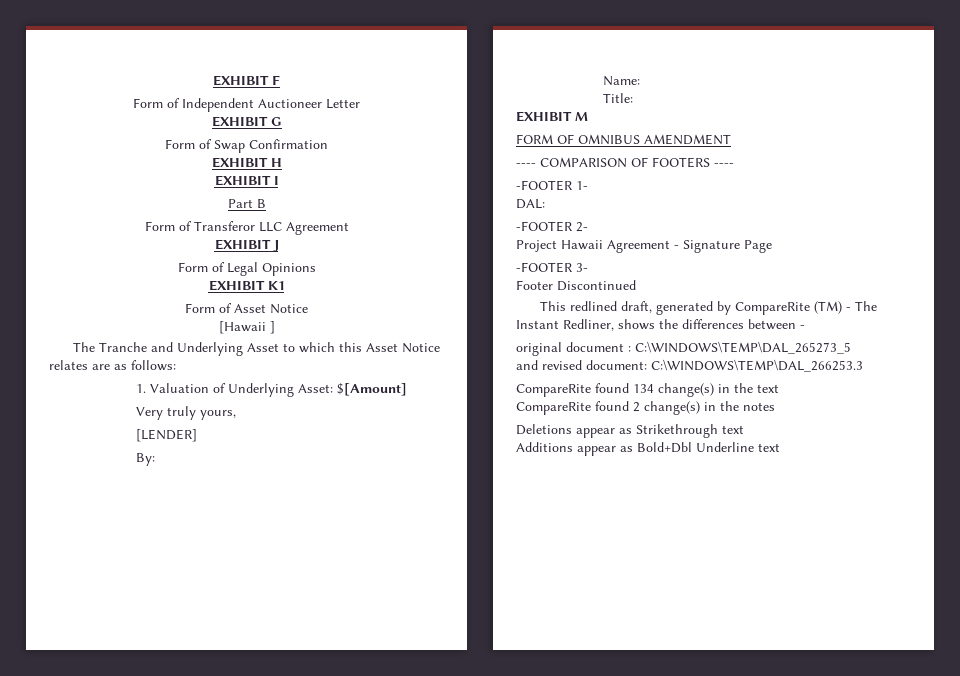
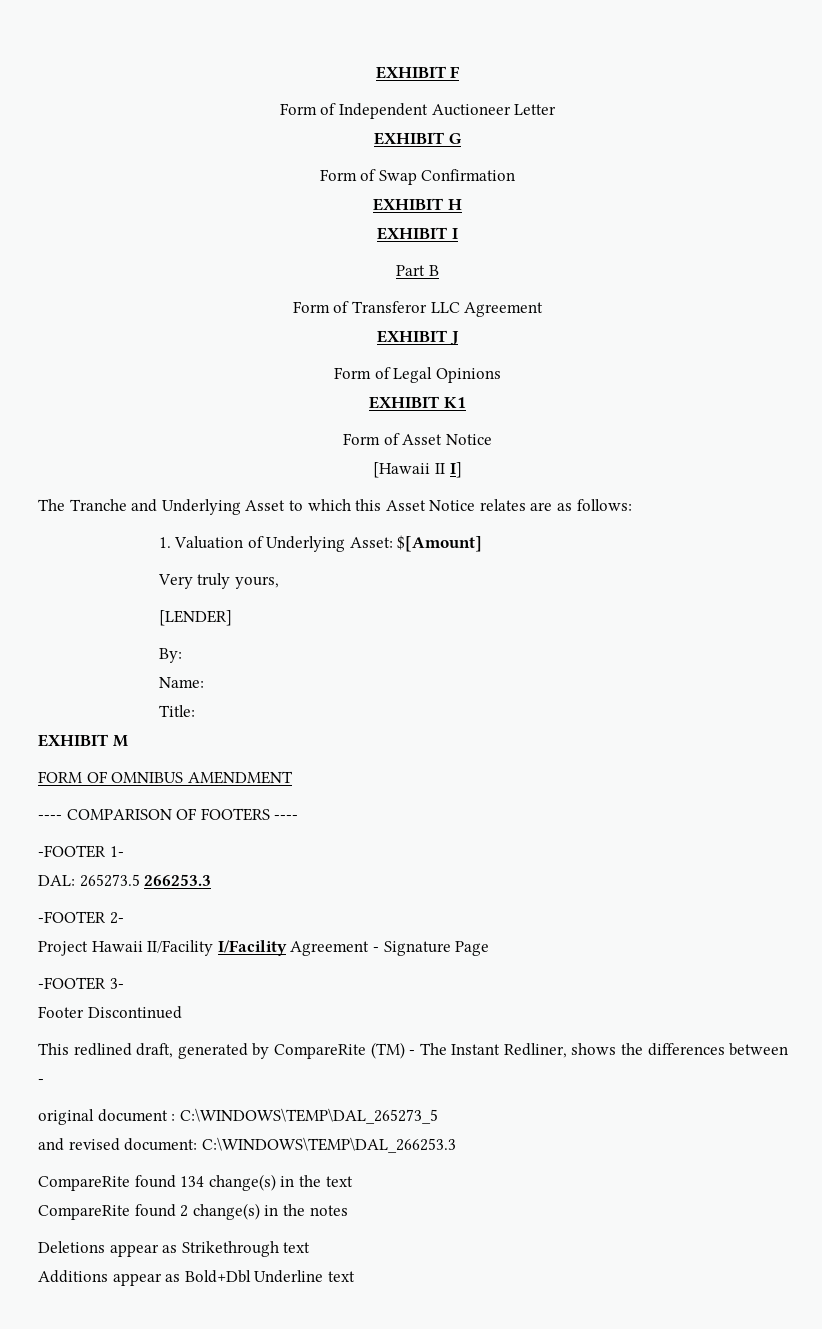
[269,321,275,334] ] -> [434,462,462,478] II I]
(545, 204) none -> [79,874,212,887] 265273.5 266253.3
(603, 245) none -> [147,940,287,956] II/Facility I/Facility

